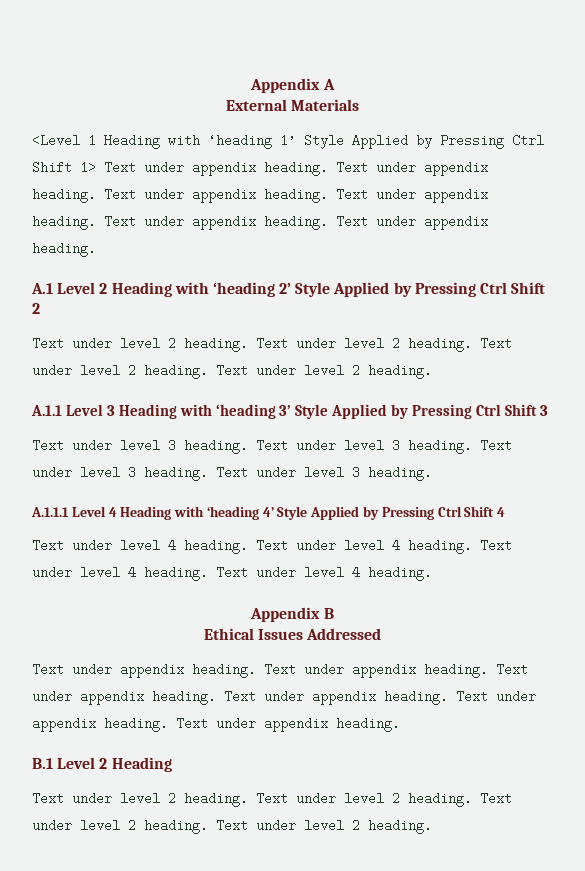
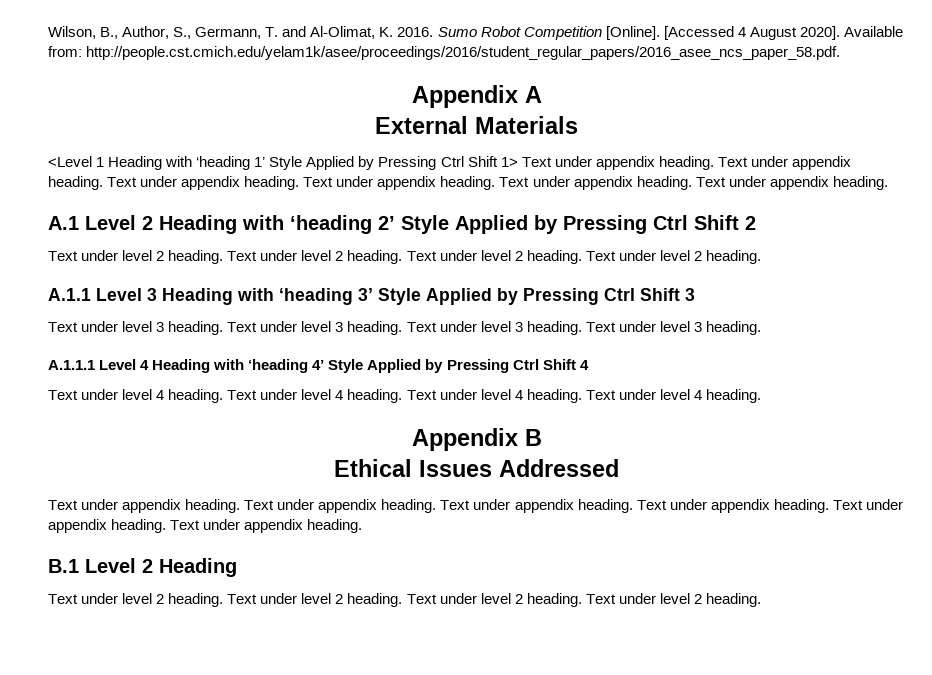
(250, 85) none -> [48,26,903,40] [48,46,841,60] Wilson, B., Author, S., Germann, T. and Al-Olimat, K. 2016. Sumo Robot Competition [Online]. [Accessed 4 August 2020]. Available from: http://people.cst.cmich.edu/yelam1k/asee/proceedings/2016/student_regular_papers/2016_asee_ncs_paper_58.pdf. //

